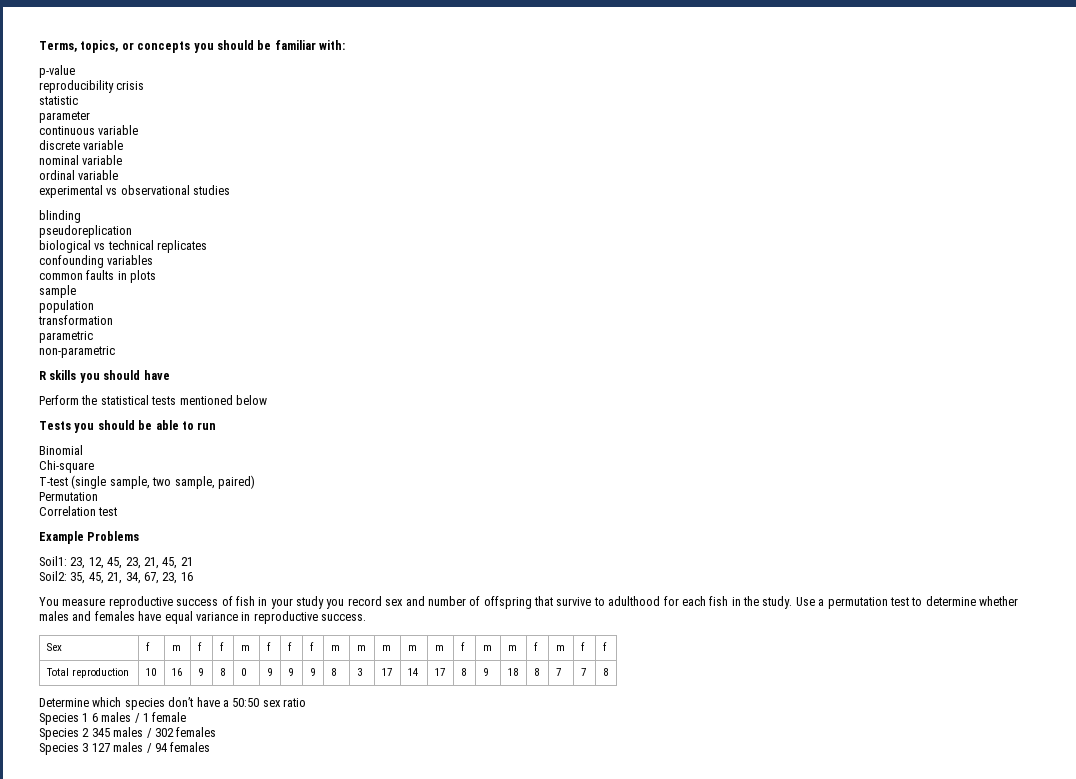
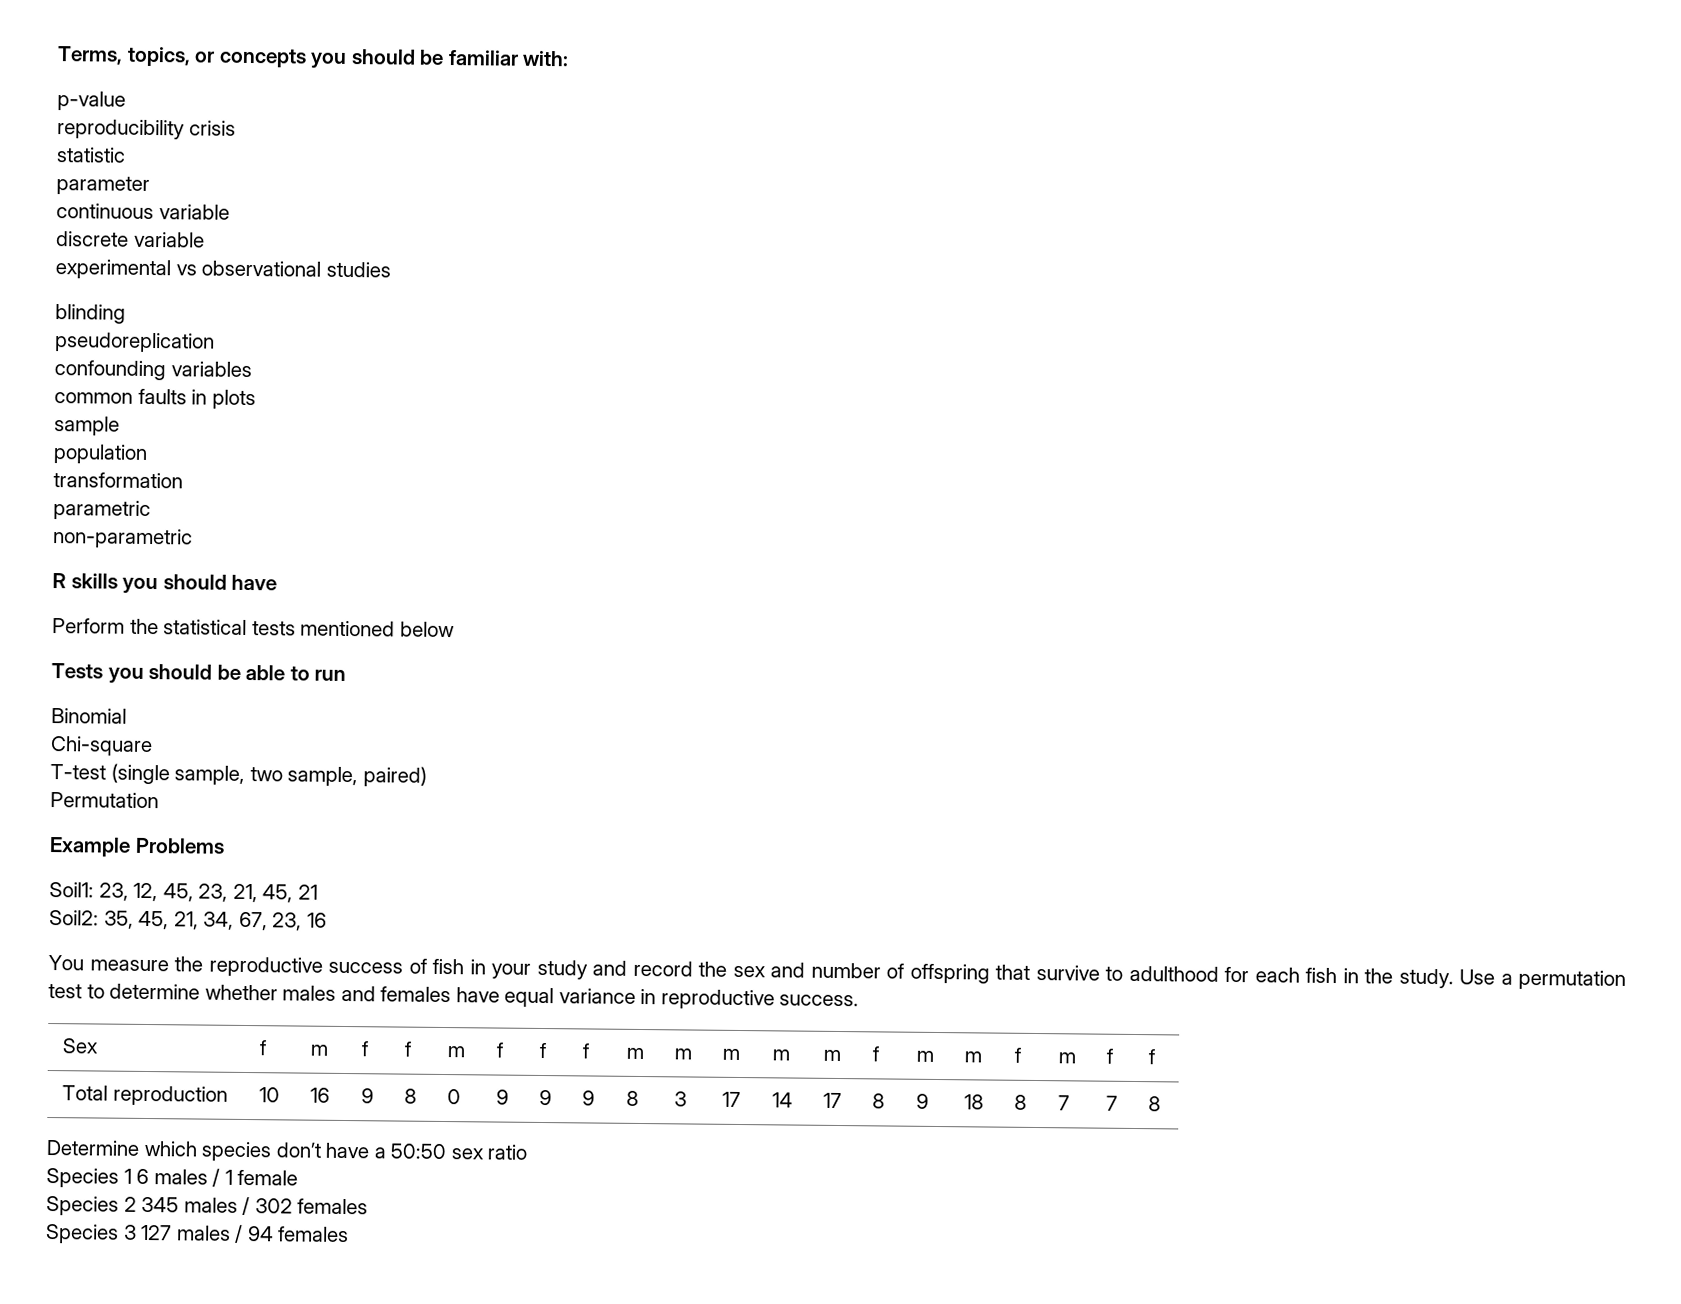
[39,155,123,165] [39,170,119,180] // nominal variable // ordinal variable -> (205, 239) none
[39,240,208,253] // biological vs technical replicates -> (215, 342) none
[39,506,118,516] // Correlation test -> (159, 800) none
(106, 602) none -> [174,956,203,972] the
[326,596,382,609] you record -> [592,960,727,977] and record the

